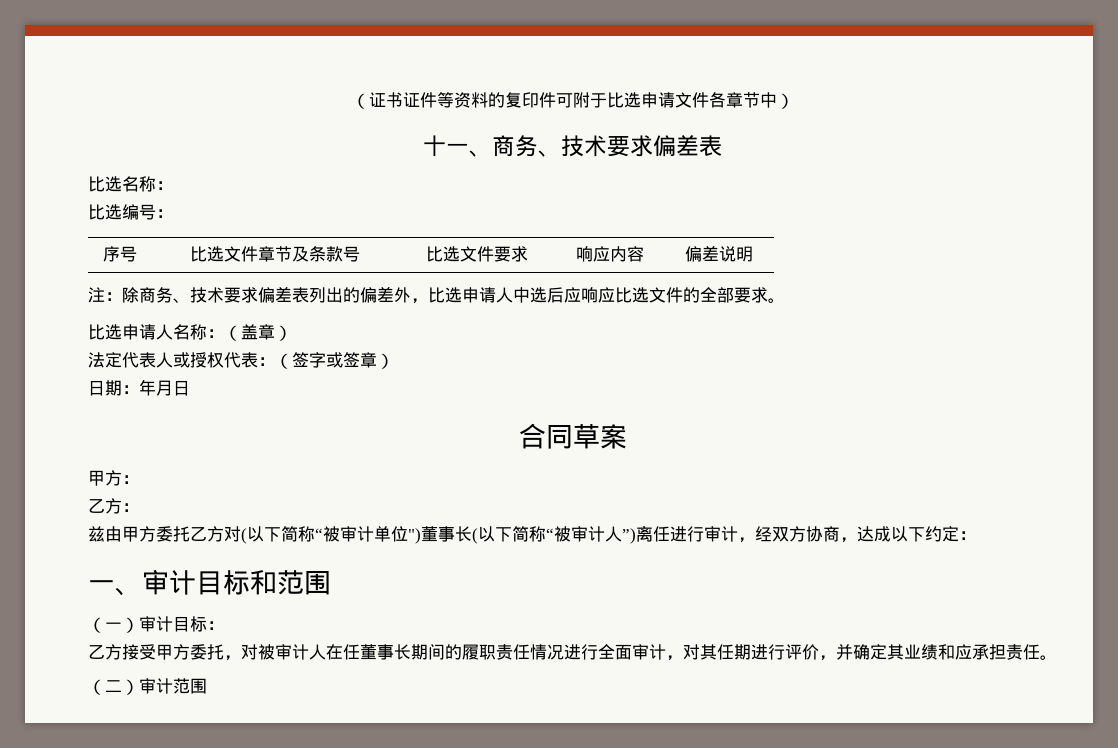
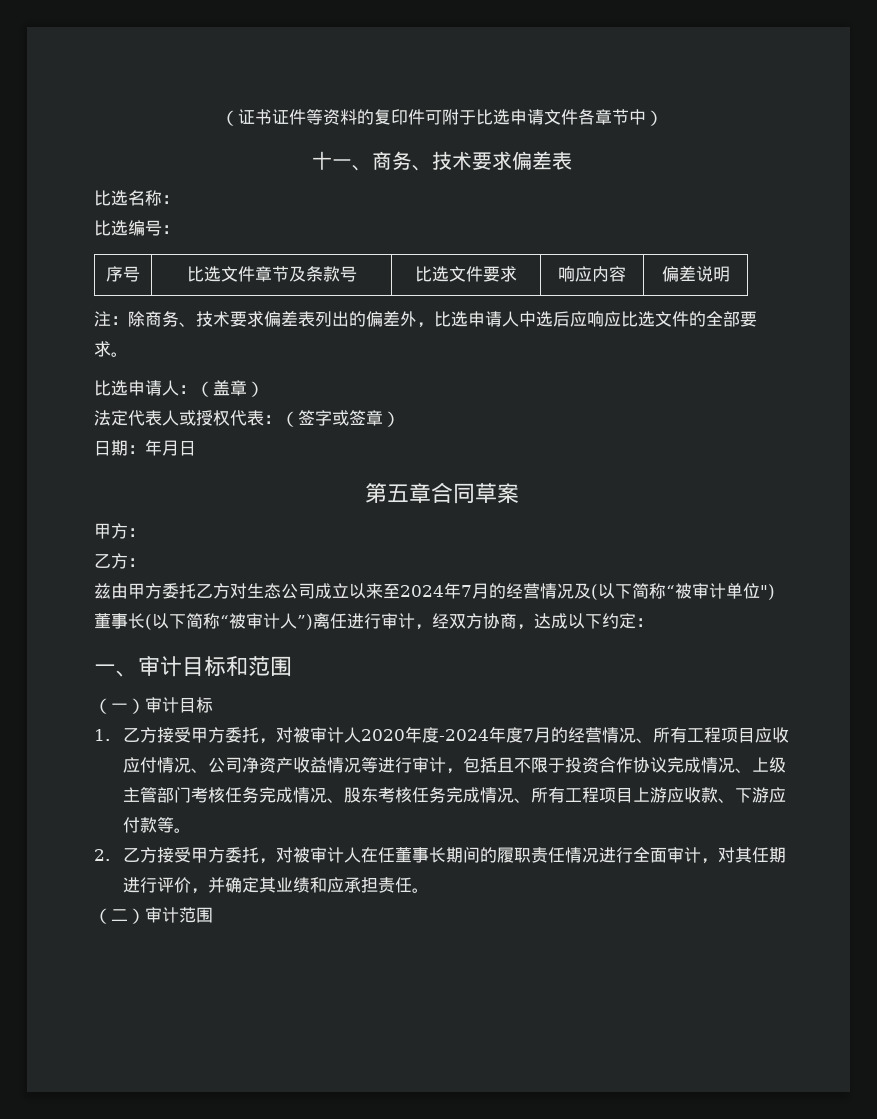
[173,324,207,340] 名称 -> (179, 388) none
(190, 388) none -> [365,483,431,503] 第五章
(241, 534) none -> [247,582,591,599] 生态公司成立以来至2024年7月的经营情况及
[207,621,224,630] ： // -> [94,726,789,744] [122,757,786,774] [122,787,786,803] [122,817,191,833] [94,849,110,861] // 1.乙方接受甲方委托，对被审计人2020年度-2024年度7月的经营情况、所有工程项目应收应付情况、公司净资产收益情况等进行审计，包括且不限于投资合作协议完成情况、上级主管部门考核任务完成情况、股东考核任务完成情况、所有工程项目上游应收款、下游应付款等。 // 2.

